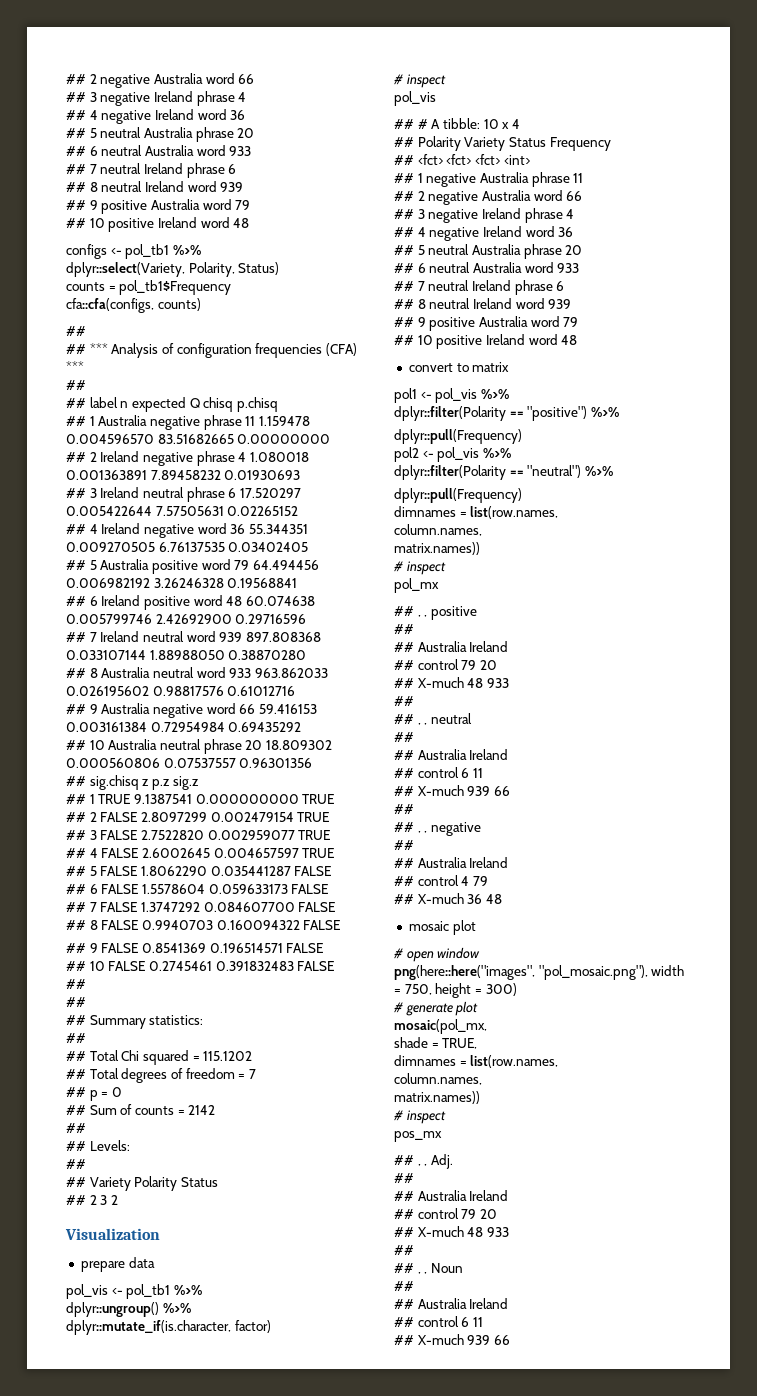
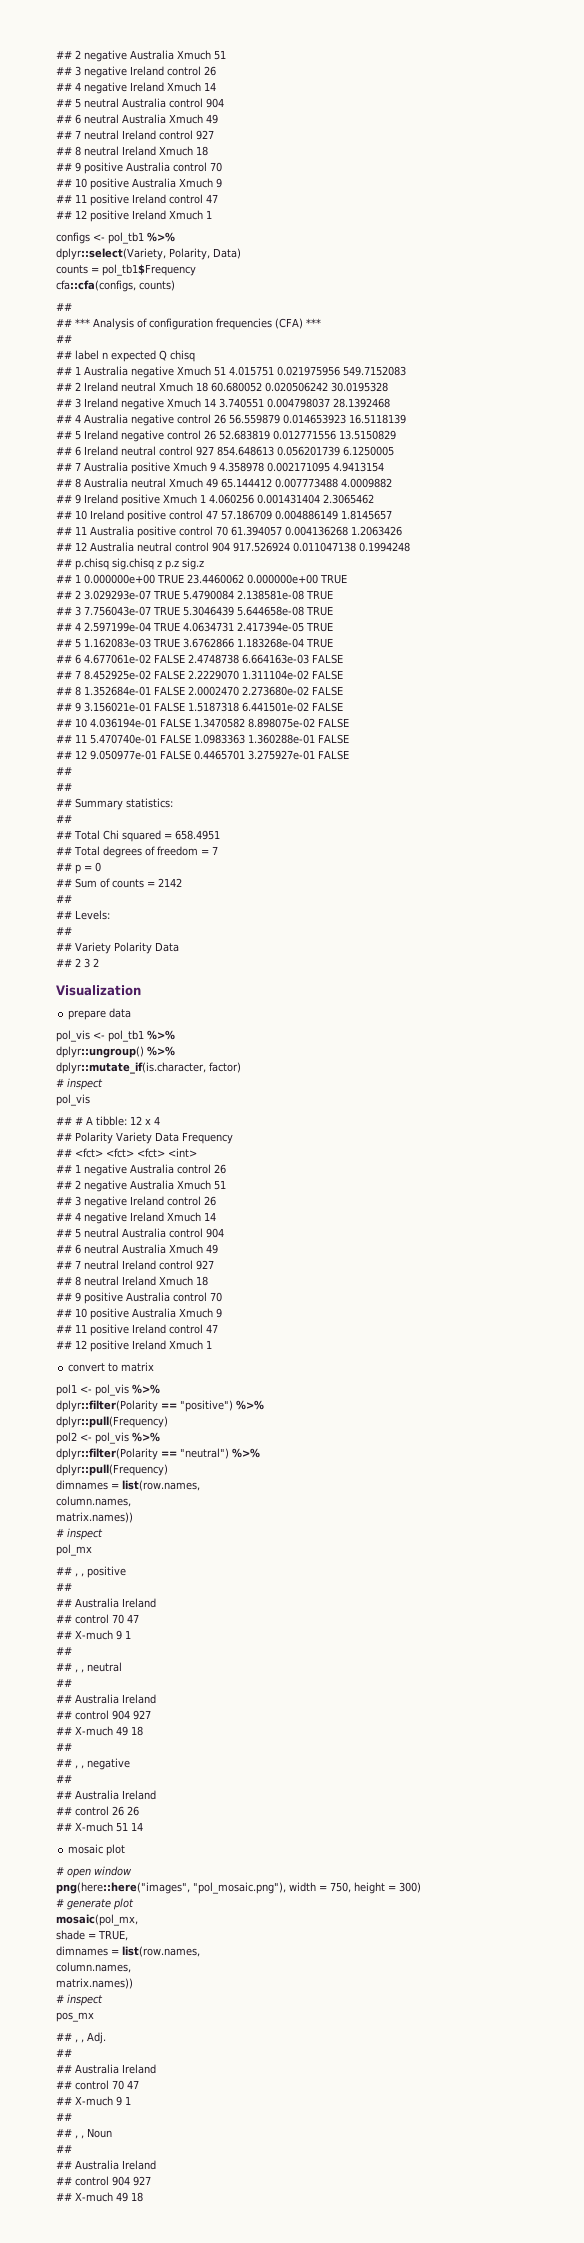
[66,73,255,88] [66,91,247,106] [66,109,246,124] [66,127,255,142] [66,145,252,156] [66,163,237,178] [66,181,244,192] [66,199,251,214] [66,217,250,232] ## 2 negative Australia word 66 // ## 3 negative Ireland phrase 4 // ## 4 negative Ireland word 36 // ## 5 neutral Australia phrase 20 // ## 6 neutral Australia word 933 // ## 7 neutral Ireland phrase 6 // ## 8 neutral Ireland word 939 // ## 9 positive Australia word 79 // ## 10 positive Ireland word 48 -> [56,50,226,62] [56,66,216,78] [56,82,216,94] [56,98,224,108] [56,114,218,124] [56,130,214,140] [56,146,208,156] [56,162,222,174] [56,178,222,190] [56,194,218,206] [56,210,212,222] ## 2 negative Australia Xmuch 51 // ## 3 negative Ireland control 26 // ## 4 negative Ireland Xmuch 14 // ## 5 neutral Australia control 904 // ## 6 neutral Australia Xmuch 49 // ## 7 neutral Ireland control 927 // ## 8 neutral Ireland Xmuch 18 // ## 9 positive Australia control 70 // ## 10 positive Australia Xmuch 9 // ## 11 positive Ireland control 47 // ## 12 positive Ireland Xmuch 1
[238,262,280,275] Status) -> [213,248,241,259] Data)
[236,397,278,412] p.chisq -> (195, 356) none
[203,415,310,430] [66,434,331,444] [66,451,309,466] [66,470,301,480] [66,487,301,502] [66,506,299,516] [66,523,308,538] [66,542,309,552] [66,559,319,574] [66,578,298,588] [66,595,315,610] [66,614,307,624] [66,631,321,642] [66,650,307,660] [66,667,328,678] [66,686,296,696] [66,703,317,718] [66,722,302,732] [66,739,332,754] [66,758,313,768] [66,776,86,786] phrase 11 1.159478 0.004596570 83.51682665 0.00000000 // ## 2 Ireland negative phrase 4 1.080018 0.001363891 7.89458232 0.01930693 // ## 3 Ireland neutral phrase 6 17.520297 0.005422644 7.57505631 0.02265152 // ## 4 Ireland negative word 36 55.344351 0.009270505 6.76137535 0.03402405 // ## 5 Australia positive word 79 64.494456 0.006982192 3.26246328 0.19568841 // ## 6 Ireland positive word 48 60.074638 0.005799746 2.42692900 0.29716596 // ## 7 Ireland neutral word 939 897.808368 0.033107144 1.88988050 0.38870280 // ## 8 Australia neutral word 933 963.862033 0.026195602 0.98817576 0.61012716 // ## 9 Australia negative word 66 59.416153 0.003161384 0.72954984 0.69435292 // ## 10 Australia neutral phrase 20 18.809302 0.000560806 0.07537557 0.96301356 // ## -> [177,366,406,376] [56,382,388,392] [56,398,390,410] [56,414,406,426] [56,430,396,442] [56,446,394,456] [56,462,384,474] [56,478,392,488] [56,494,374,506] [56,510,392,522] [56,526,402,538] [56,542,410,552] [56,558,109,570] Xmuch 51 4.015751 0.021975956 549.7152083 // ## 2 Ireland neutral Xmuch 18 60.680052 0.020506242 30.0195328 // ## 3 Ireland negative Xmuch 14 3.740551 0.004798037 28.1392468 // ## 4 Australia negative control 26 56.559879 0.014653923 16.5118139 // ## 5 Ireland negative control 26 52.683819 0.012771556 13.5150829 // ## 6 Ireland neutral control 927 854.648613 0.056201739 6.1250005 // ## 7 Australia positive Xmuch 9 4.358978 0.002171095 4.9413154 // ## 8 Australia neutral Xmuch 49 65.144412 0.007773488 4.0009882 // ## 9 Ireland positive Xmuch 1 4.060256 0.001431404 2.3065462 // ## 10 Ireland positive control 47 57.186709 0.004886149 1.8145657 // ## 11 Australia positive control 70 61.394057 0.004136268 1.2063426 // ## 12 Australia neutral control 904 917.526924 0.011047138 0.1994248 // ## p.chisq
[98,794,299,804] TRUE 9.1387541 0.000000000 -> [84,574,318,584] 0.000000e+00 TRUE 23.4460062 0.000000e+00
[100,812,294,822] FALSE 2.8097299 0.002479154 -> [84,590,304,600] 3.029293e-07 TRUE 5.4790084 2.138581e-08
[100,830,295,840] FALSE 2.7522820 0.002959077 -> [84,606,304,616] 7.756043e-07 TRUE 5.3046439 5.644658e-08
[101,848,299,858] FALSE 2.6002645 0.004657597 -> [84,622,304,632] 2.597199e-04 TRUE 4.0634731 2.417394e-05
[100,866,332,876] [66,884,288,894] FALSE 1.8062290 0.035441287 FALSE // ## 6 FALSE 1.5578604 0.059633173 -> [84,638,333,648] [56,654,309,664] 1.162083e-03 TRUE 3.6762866 1.183268e-04 TRUE // ## 6 4.677061e-02 FALSE 2.4748738 6.664163e-03
[100,902,295,912] FALSE 1.3747292 0.084607700 -> [84,670,309,680] 8.452925e-02 FALSE 2.2229070 1.311104e-02
[101,920,300,930] FALSE 0.9940703 0.160094322 -> [84,686,309,696] 1.352684e-01 FALSE 2.0002470 2.273680e-02
[101,943,283,953] FALSE 0.8541369 0.196514571 -> [84,702,309,712] 3.156021e-01 FALSE 1.5187318 6.441501e-02
[108,961,294,971] FALSE 0.2745461 0.391832483 -> [90,718,349,728] [56,734,349,744] [56,750,315,760] 4.036194e-01 FALSE 1.3470582 8.898075e-02 FALSE // ## 11 5.470740e-01 FALSE 1.0983363 1.360288e-01 FALSE // ## 12 9.050977e-01 FALSE 0.4465701 3.275927e-01
[203,1051,253,1061] 115.1202 -> [174,830,220,840] 658.4951
[180,1177,218,1187] Status -> [155,942,179,952] Data
[483,119,499,129] 10 -> [130,1116,142,1125] 12
[508,137,546,147] Status -> [155,1132,179,1142] Data
[531,172,584,187] [394,190,583,205] [394,208,575,223] [394,226,574,241] [394,244,583,259] [394,262,580,273] [394,280,565,295] [394,298,572,309] [394,316,579,331] [394,334,578,349] phrase 11 // ## 2 negative Australia word 66 // ## 3 negative Ireland phrase 4 // ## 4 negative Ireland word 36 // ## 5 neutral Australia phrase 20 // ## 6 neutral Australia word 933 // ## 7 neutral Ireland phrase 6 // ## 8 neutral Ireland word 939 // ## 9 positive Australia word 79 // ## 10 positive Ireland word 48 -> [177,1164,226,1174] [56,1180,226,1192] [56,1196,216,1208] [56,1212,216,1224] [56,1228,224,1238] [56,1244,218,1254] [56,1260,214,1270] [56,1276,208,1286] [56,1292,222,1304] [56,1308,222,1320] [56,1324,218,1336] [56,1340,212,1352] control 26 // ## 2 negative Australia Xmuch 51 // ## 3 negative Ireland control 26 // ## 4 negative Ireland Xmuch 14 // ## 5 neutral Australia control 904 // ## 6 neutral Australia Xmuch 49 // ## 7 neutral Ireland control 927 // ## 8 neutral Ireland Xmuch 18 // ## 9 positive Australia control 70 // ## 10 positive Australia Xmuch 9 // ## 11 positive Ireland control 47 // ## 12 positive Ireland Xmuch 1
[461,660,497,670] [394,677,509,688] 79 20 // ## X-much 48 933 -> [112,1614,139,1624] [56,1630,131,1640] 70 47 // ## X-much 9 1
[461,768,483,778] [394,785,510,796] 6 11 // ## X-much 939 66 -> [112,1710,151,1720] [56,1726,143,1736] 904 927 // ## X-much 49 18
[461,876,488,886] [394,893,502,904] 4 79 // ## X-much 36 48 -> [112,1806,139,1816] [56,1822,143,1832] 26 26 // ## X-much 51 14
[461,1209,497,1219] [394,1226,509,1237] 79 20 // ## X-much 48 933 -> [112,2080,139,2090] [56,2096,131,2106] 70 47 // ## X-much 9 1
[461,1317,483,1327] [394,1334,510,1345] 6 11 // ## X-much 939 66 -> [112,2176,151,2186] [56,2192,143,2202] 904 927 // ## X-much 49 18

